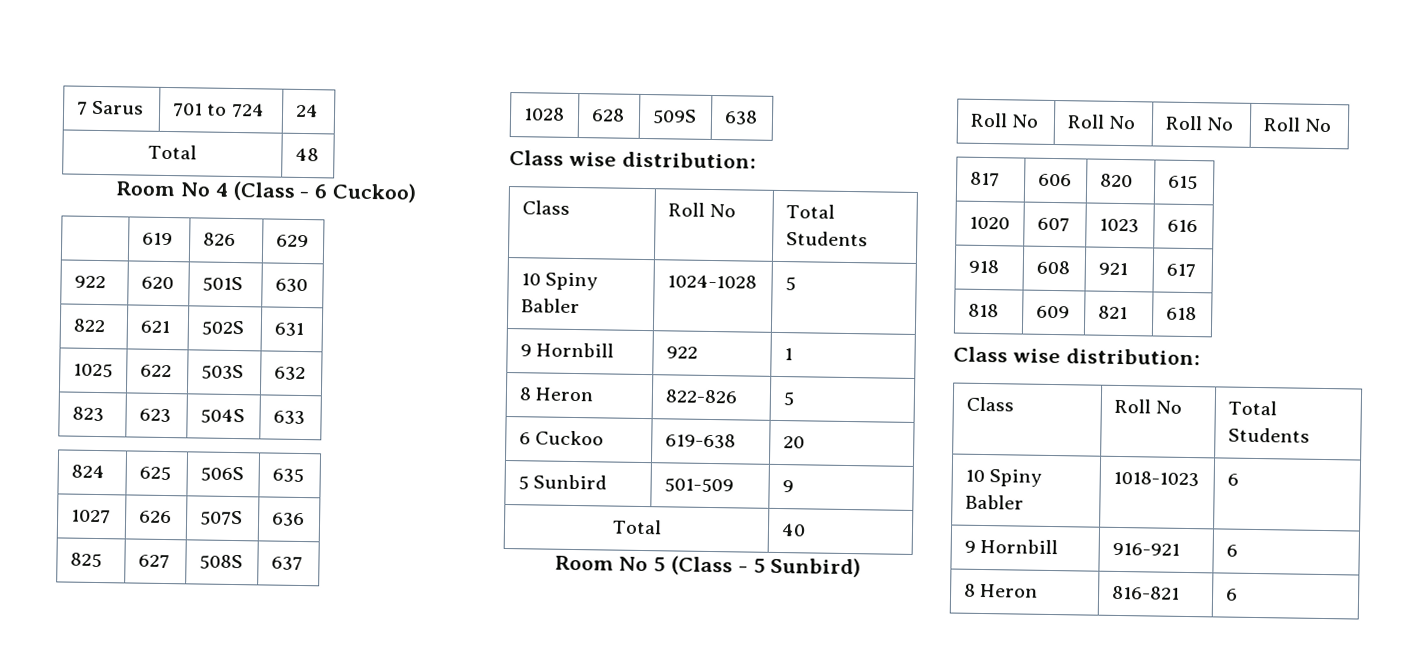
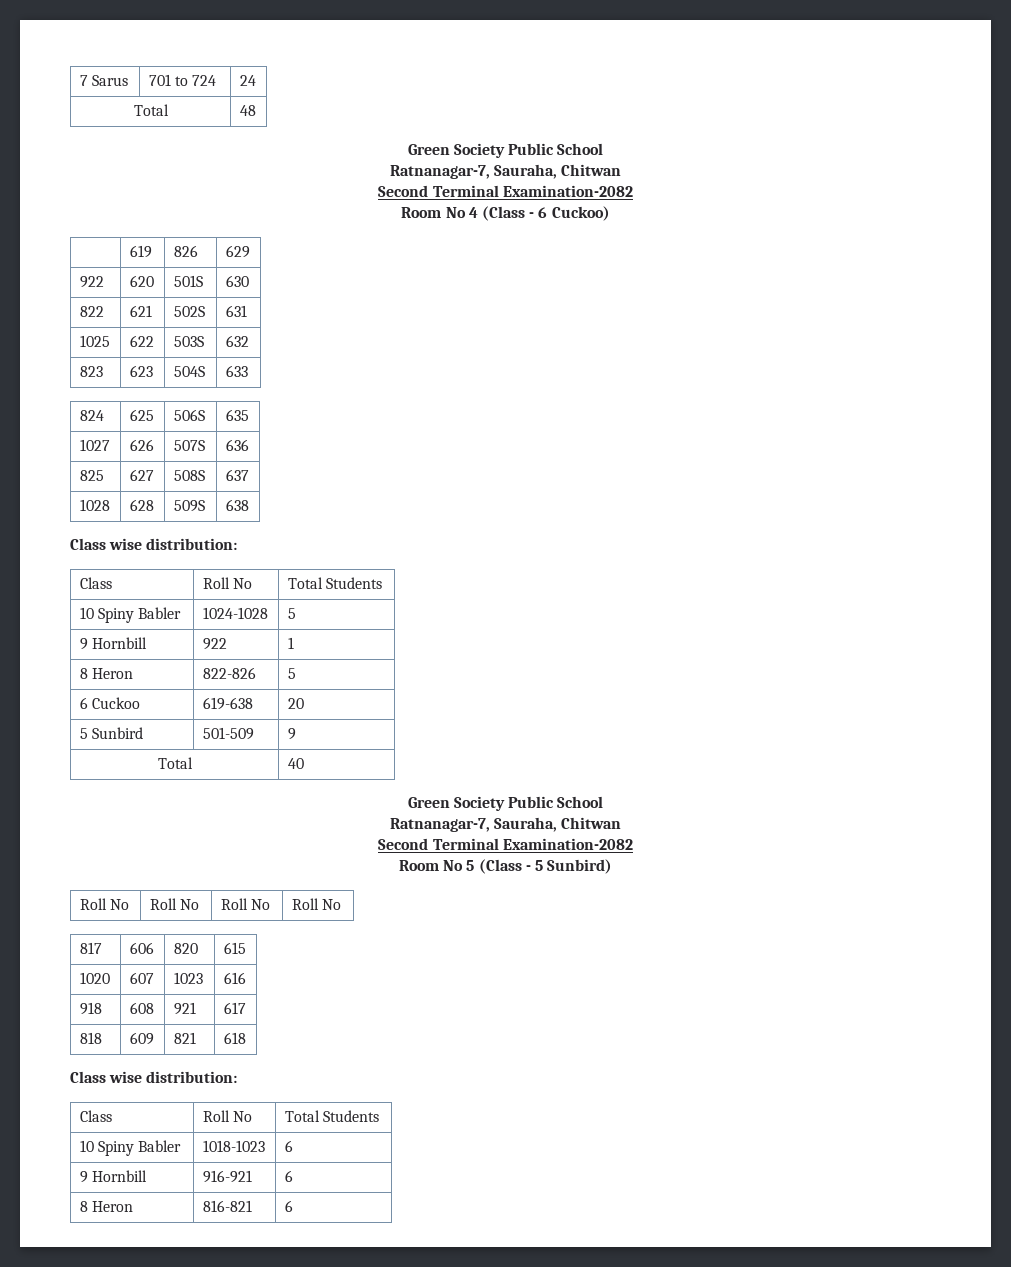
(319, 154) none -> [407,143,604,158] [389,164,622,179] [378,185,633,197] // Green Society Public School // Ratnanagar-7, Sauraha, Chitwan // Second Terminal Examination-2082
(806, 530) none -> [407,796,604,811] [389,817,622,832] [378,838,633,850] // Green Society Public School // Ratnanagar-7, Sauraha, Chitwan // Second Terminal Examination-2082

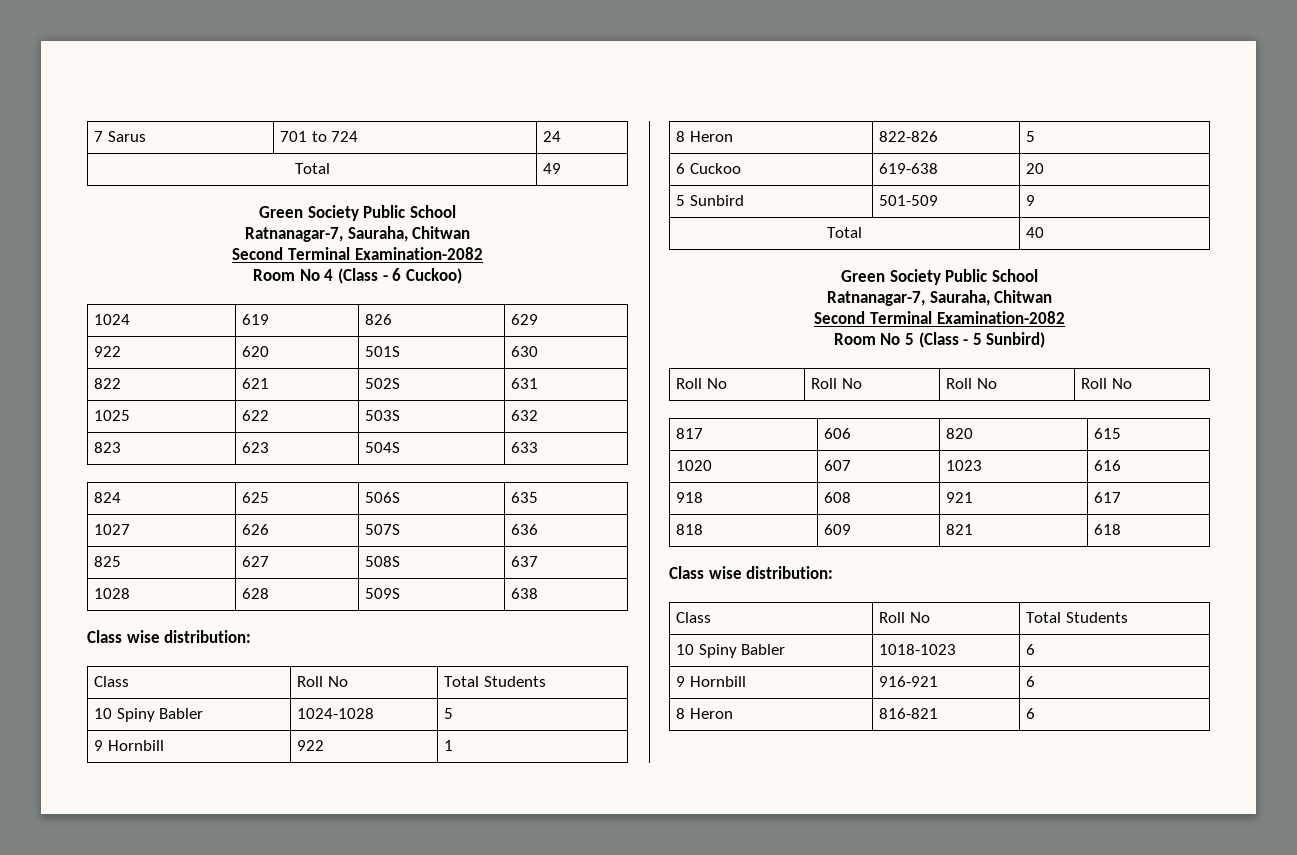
[239,105,256,116] 48 -> [542,163,561,174] 49
(610, 213) none -> [93,314,130,325] 1024

